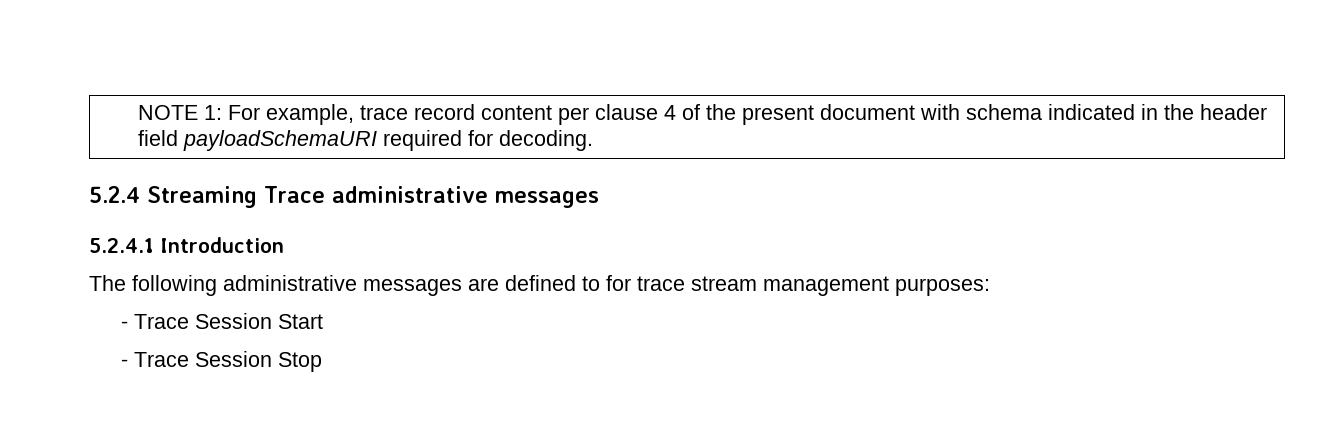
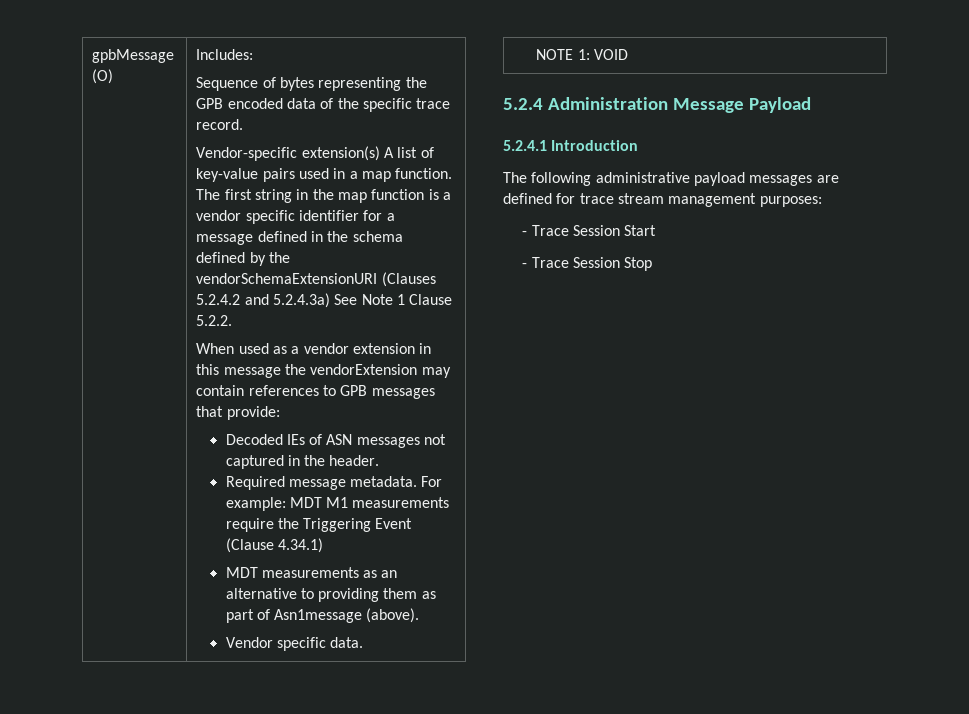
[137,104,1267,125] [137,130,593,151] [89,186,599,208] NOTE 1: For example, trace record content per clause 4 of the present document with schema indicated in the header field payloadSchemaURI required for decoding. // 5.2.4 Streaming Trace administrative messages -> [92,49,175,63] [92,69,114,84] [196,49,254,60] [196,77,427,91] [196,98,451,112] [196,119,244,130] [196,146,434,161] [196,168,453,182] [196,189,451,203] [196,210,395,224] [196,231,403,245] [196,252,291,266] [196,272,436,287] [196,293,453,308] [196,315,233,326] [196,343,432,354] [196,364,451,378] [196,385,435,399] [196,406,280,420] [225,434,447,448] [225,455,380,469] [225,476,443,490] [225,497,450,511] [225,518,413,532] [225,538,323,553] [225,567,398,578] [225,588,436,602] [225,608,420,623] [225,637,364,651] [536,49,629,60] [503,97,811,113] gpbMessage (O) | Includes: // Sequence of bytes representing the GPB encoded data of the specific trace record. // Vendor-specific extension(s) A list of key-value pairs used in a map function. The first string in the map function is a vendor specific identifier for a message defined in the schema defined by the vendorSchemaExtensionURI (Clauses 5.2.4.2 and 5.2.4.3a) See Note 1 Clause 5.2.2. // When used as a vendor extension in this message the vendorExtension may contain references to GPB messages that provide: // Decoded IEs of ASN messages not captured in the header. // Required message metadata. For example: MDT M1 measurements require the Triggering Event (Clause 4.34.1) // MDT measurements as an alternative to providing them as part of Asn1message (above). // Vendor specific data. // NOTE 1: VOID // 5.2.4 Administration Message Payload
(357, 283) none -> [693,172,745,186] payload
[582,276,600,291] to -> (552, 198) none

